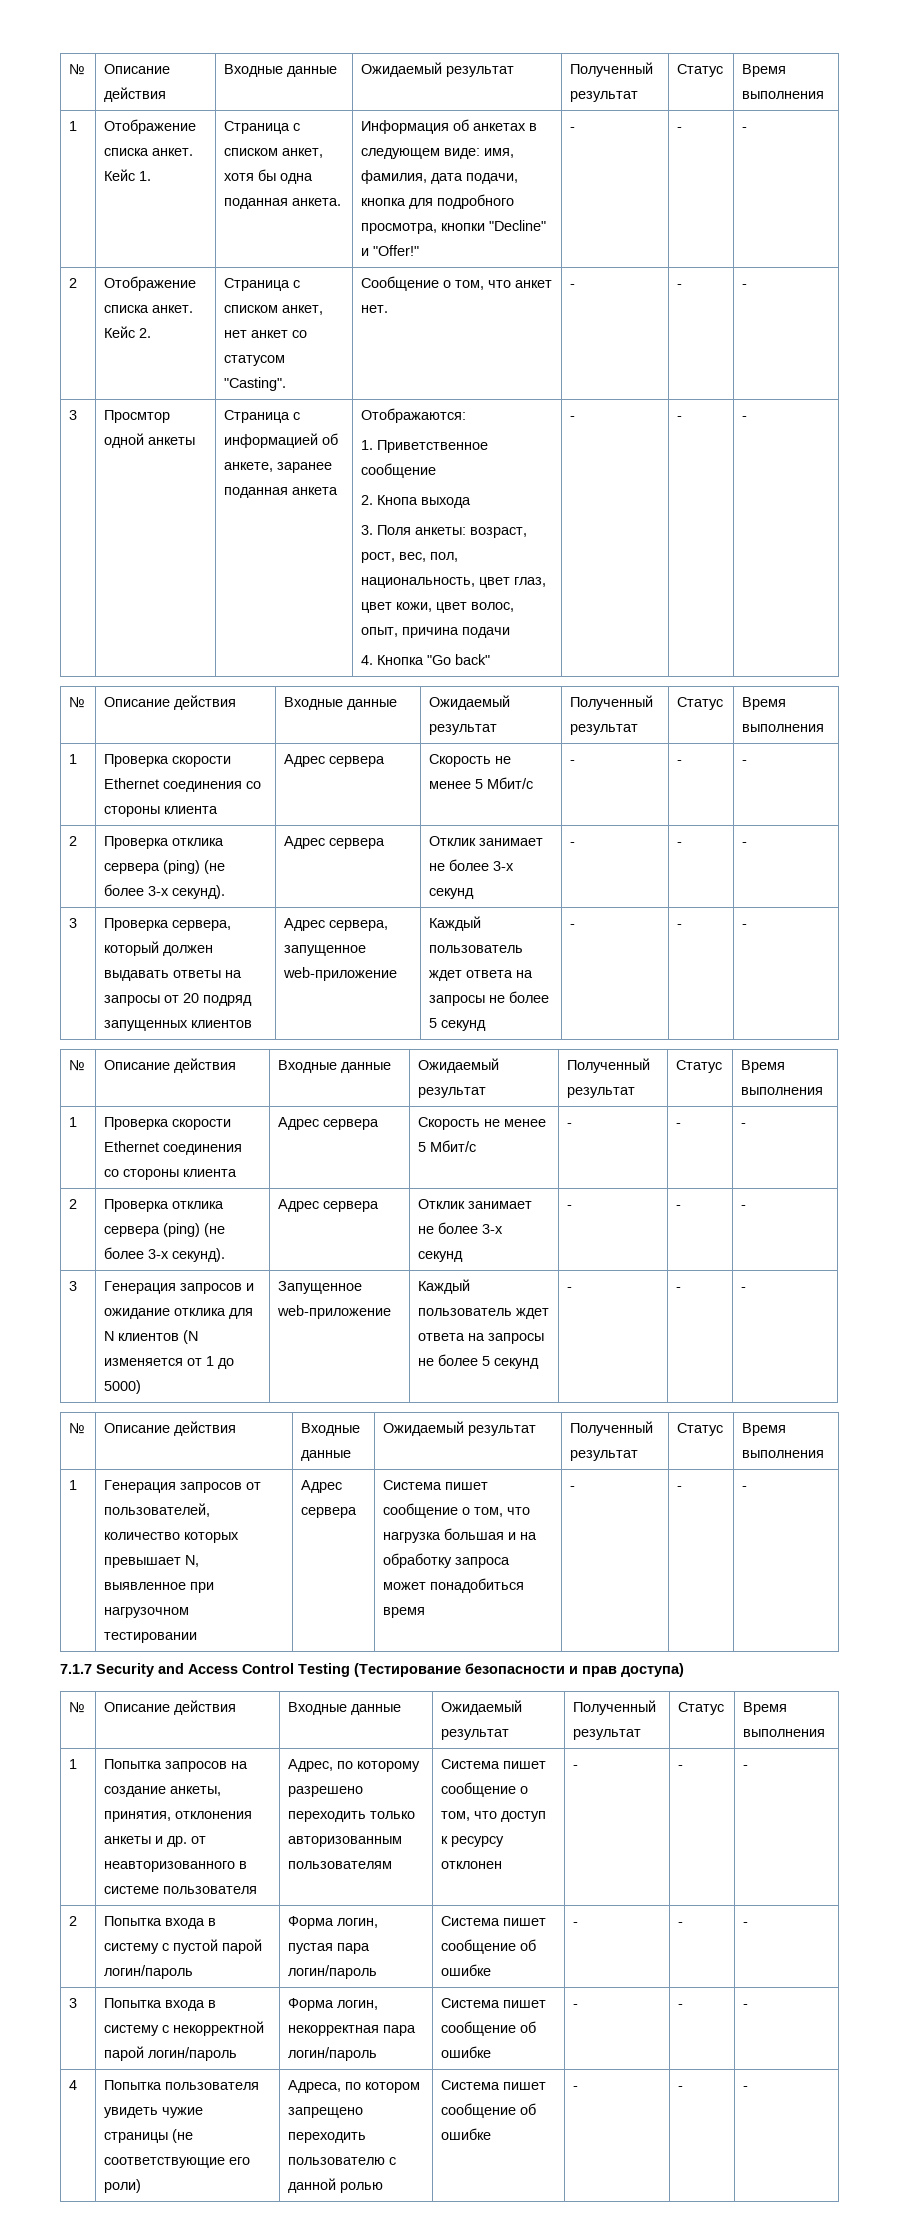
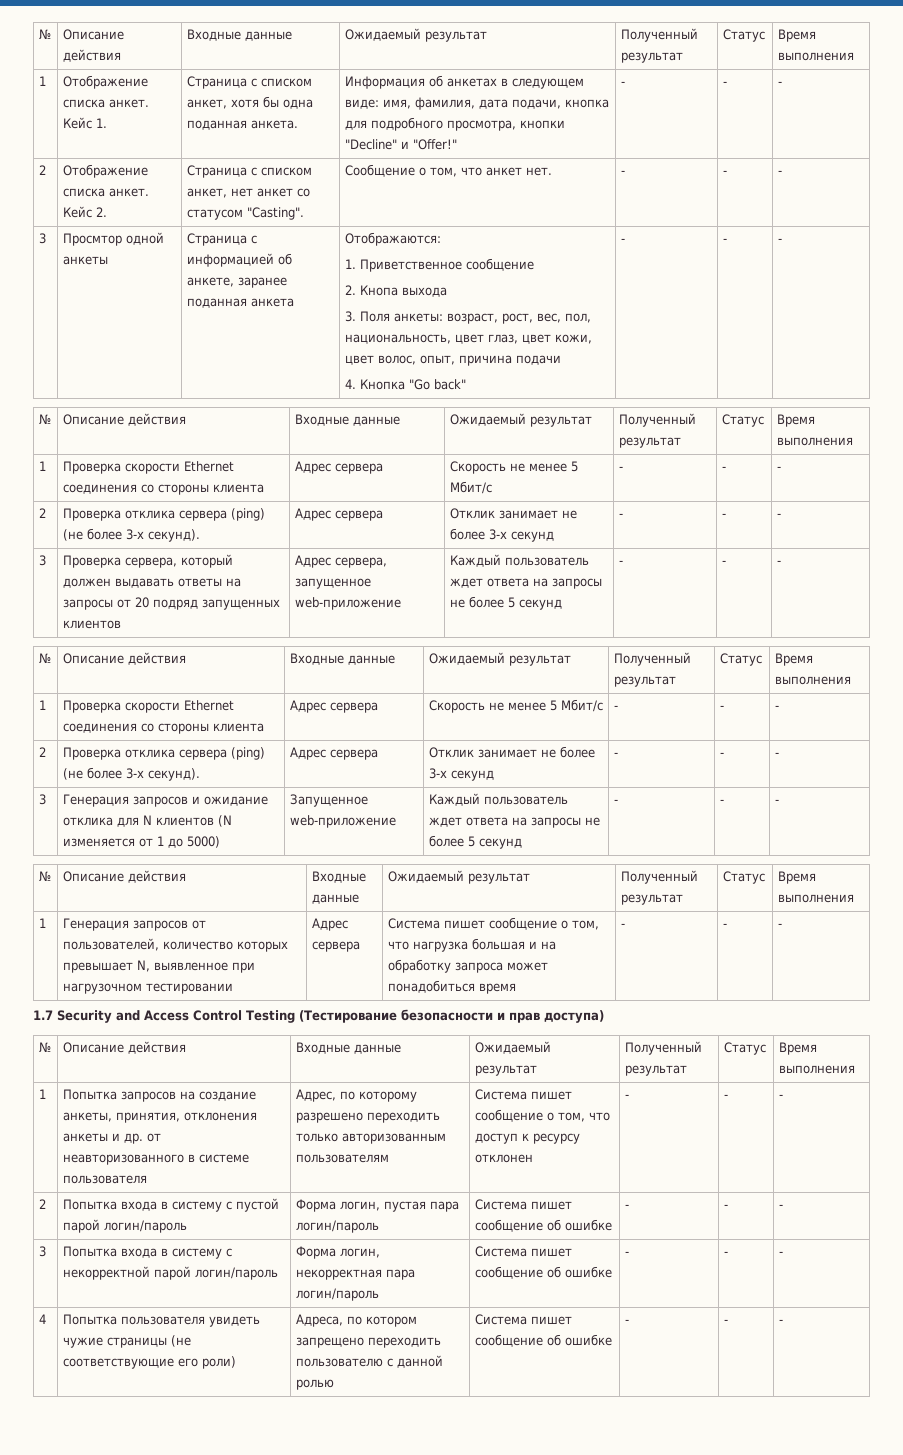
[60,1664,92,1674] 7.1.7 -> [33,1010,53,1020] 1.7

